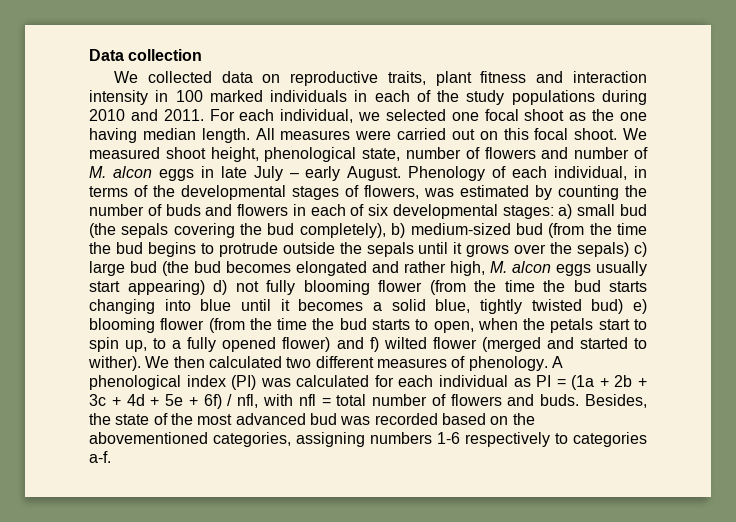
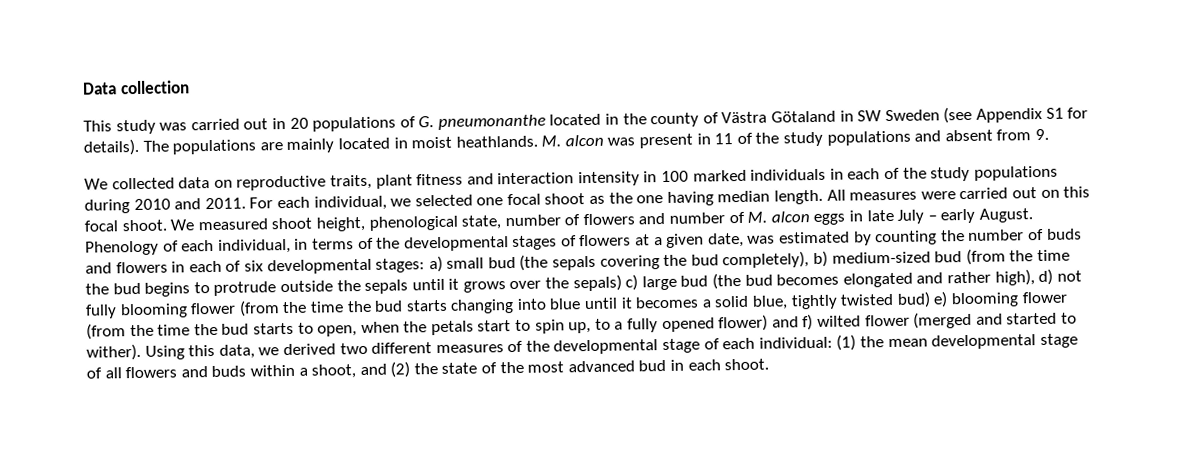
(203, 55) none -> [83,106,1089,135] [83,128,1049,156] // This study was carried out in 20 populations of G. pneumonanthe located in the county of Västra Götaland in SW Sweden (see Appendix S1 for details). The populations are mainly located in moist heathlands. M. alcon was present in 11 of the study populations and absent from 9.
[364,185,419,199] flowers, -> [579,232,744,248] flowers at a given date,
[450,261,647,276] [89,280,205,295] high, M. alcon eggs usually start appearing) -> [994,269,1035,286] high),
[145,356,563,371] [89,375,647,390] [89,394,647,409] We then calculated two different measures of phenology. A phenological index (PI) was calculated for each individual as PI = (1a + 2b + 3c + 4d + 5e + 6f) / nfl, with nfl = total number of flowers and buds. Besides, -> [144,333,1078,360] [86,361,411,379] Using this data, we derived two different measures of the developmental stage of each individual: (1) the mean developmental stage of all flowers and buds within a shoot, and (2)
[340,413,535,425] [89,432,647,447] [89,451,111,463] was recorded based on the abovementioned categories, assigning numbers 1-6 respectively to categories a-f. -> [670,358,770,371] in each shoot.

